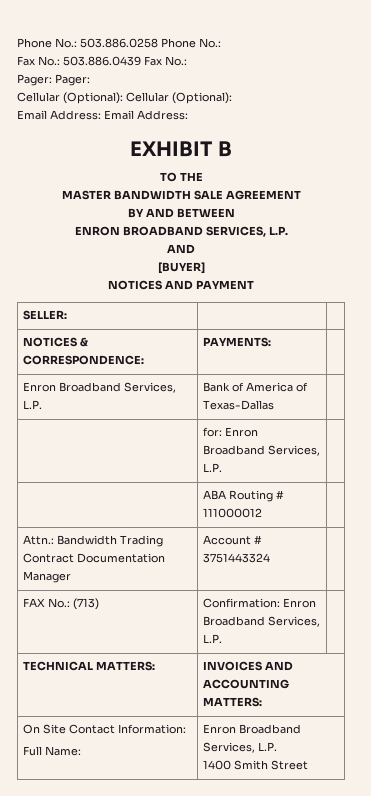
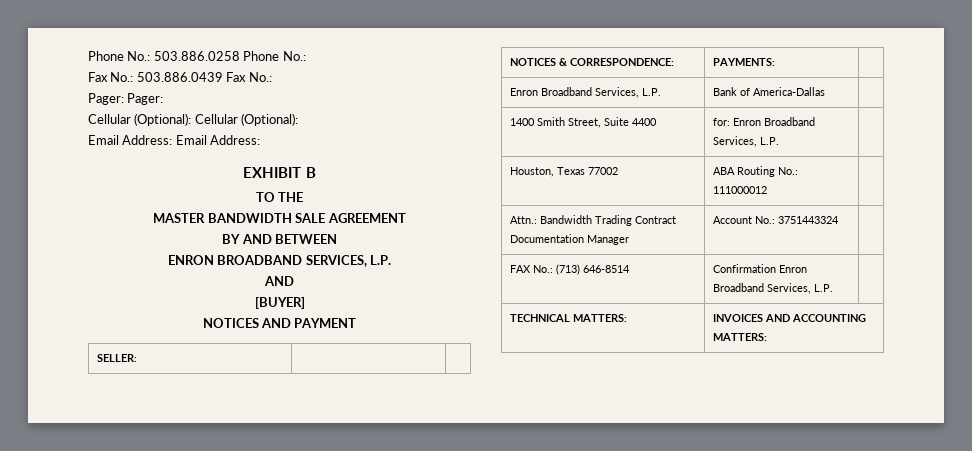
[246,382,309,392] [203,400,275,410] America of Texas-Dallas | // -> [753,87,826,96] [510,117,658,128] America-Dallas | // 1400 Smith Street, Suite 4400
(223, 467) none -> [510,167,619,177] Houston, Texas 77002
[276,490,285,499] # -> [778,167,799,175] No.:
[254,535,263,544] # -> [755,216,776,224] No.:
[203,598,281,608] | Confirmation: -> [583,265,631,273] [713,264,777,273] 646-8514 | Confirmation
[23,724,187,734] [23,746,82,756] [203,724,302,734] [203,742,278,753] [203,760,309,770] // On Site Contact Information: // Full Name: | Enron Broadband Services, L.P. // 1400 Smith Street -> (768, 337) none

